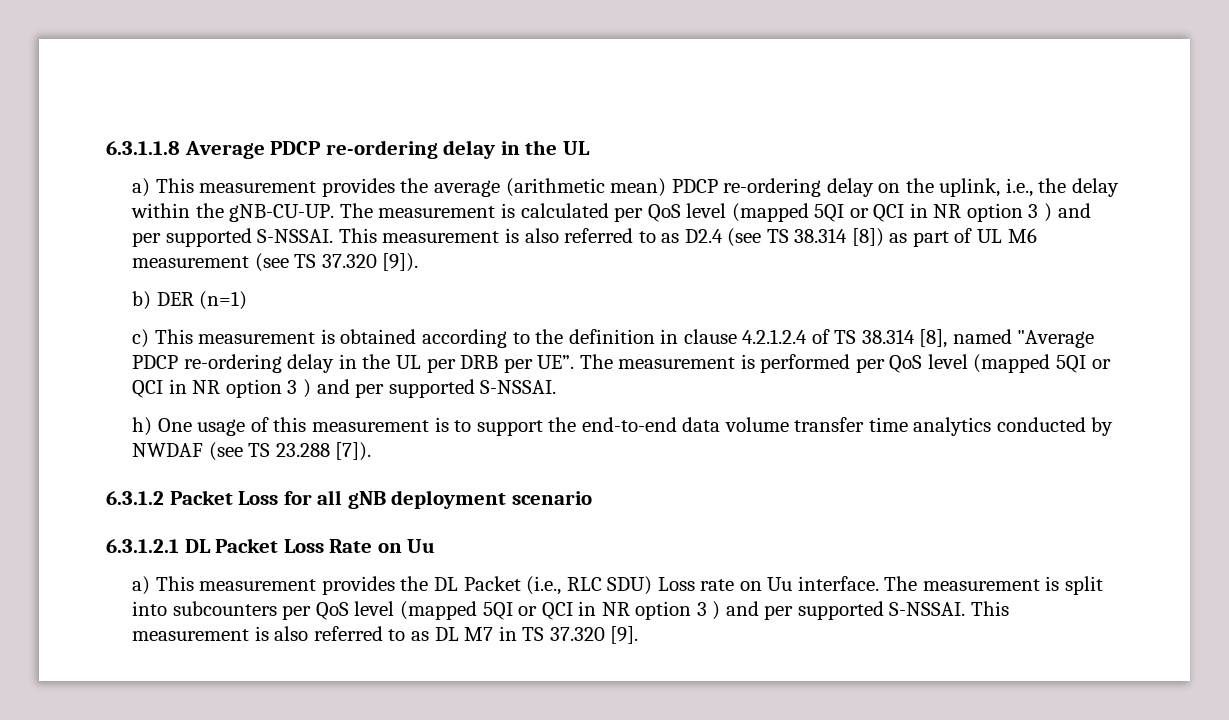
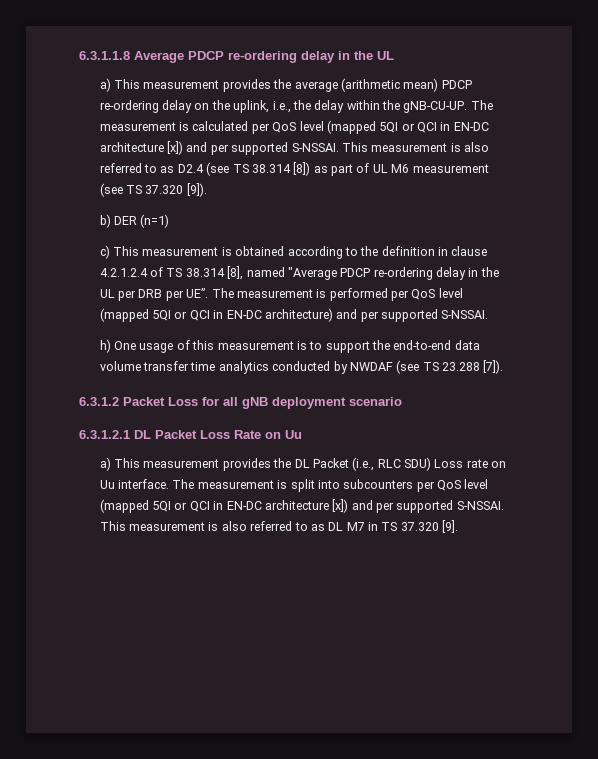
[933,203,1052,222] NR option 3 ) -> [453,122,489,131] [99,141,184,155] EN-DC architecture [x])
[192,379,312,398] NR option 3 ) -> [226,308,333,322] EN-DC architecture)
[601,601,721,620] NR option 3 ) -> [226,499,349,513] EN-DC architecture [x])

